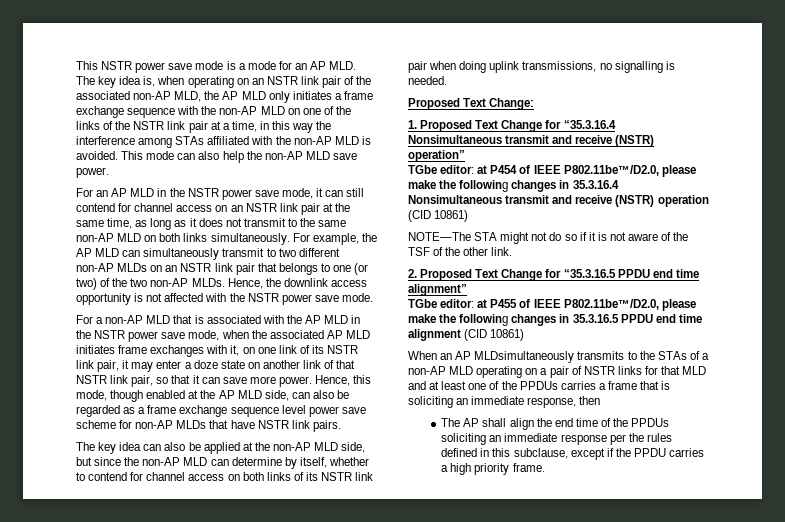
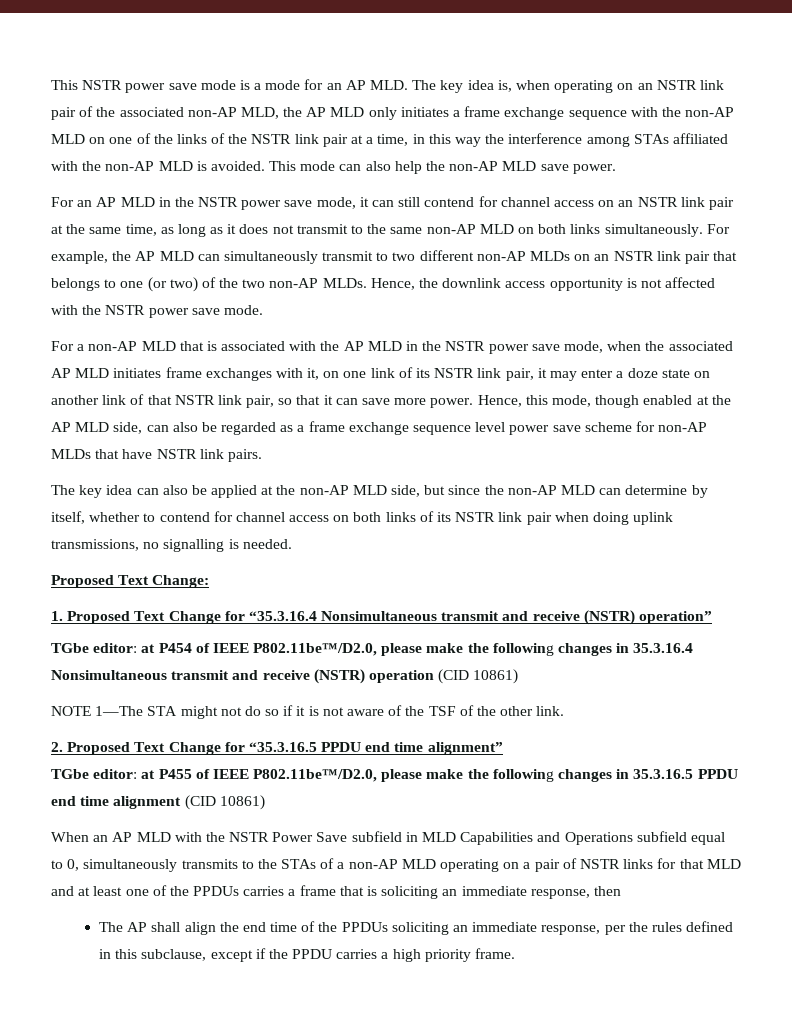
[408,232,471,241] NOTE—The -> [51,706,144,716] NOTE 1—The
[474,351,575,363] MLDsimultaneously -> [136,831,725,845] [51,859,178,872] MLD with the NSTR Power Save subfield in MLD Capabilities and Operations subfield equal to 0, simultaneously
[560,434,607,445] response -> [541,925,601,935] response,

